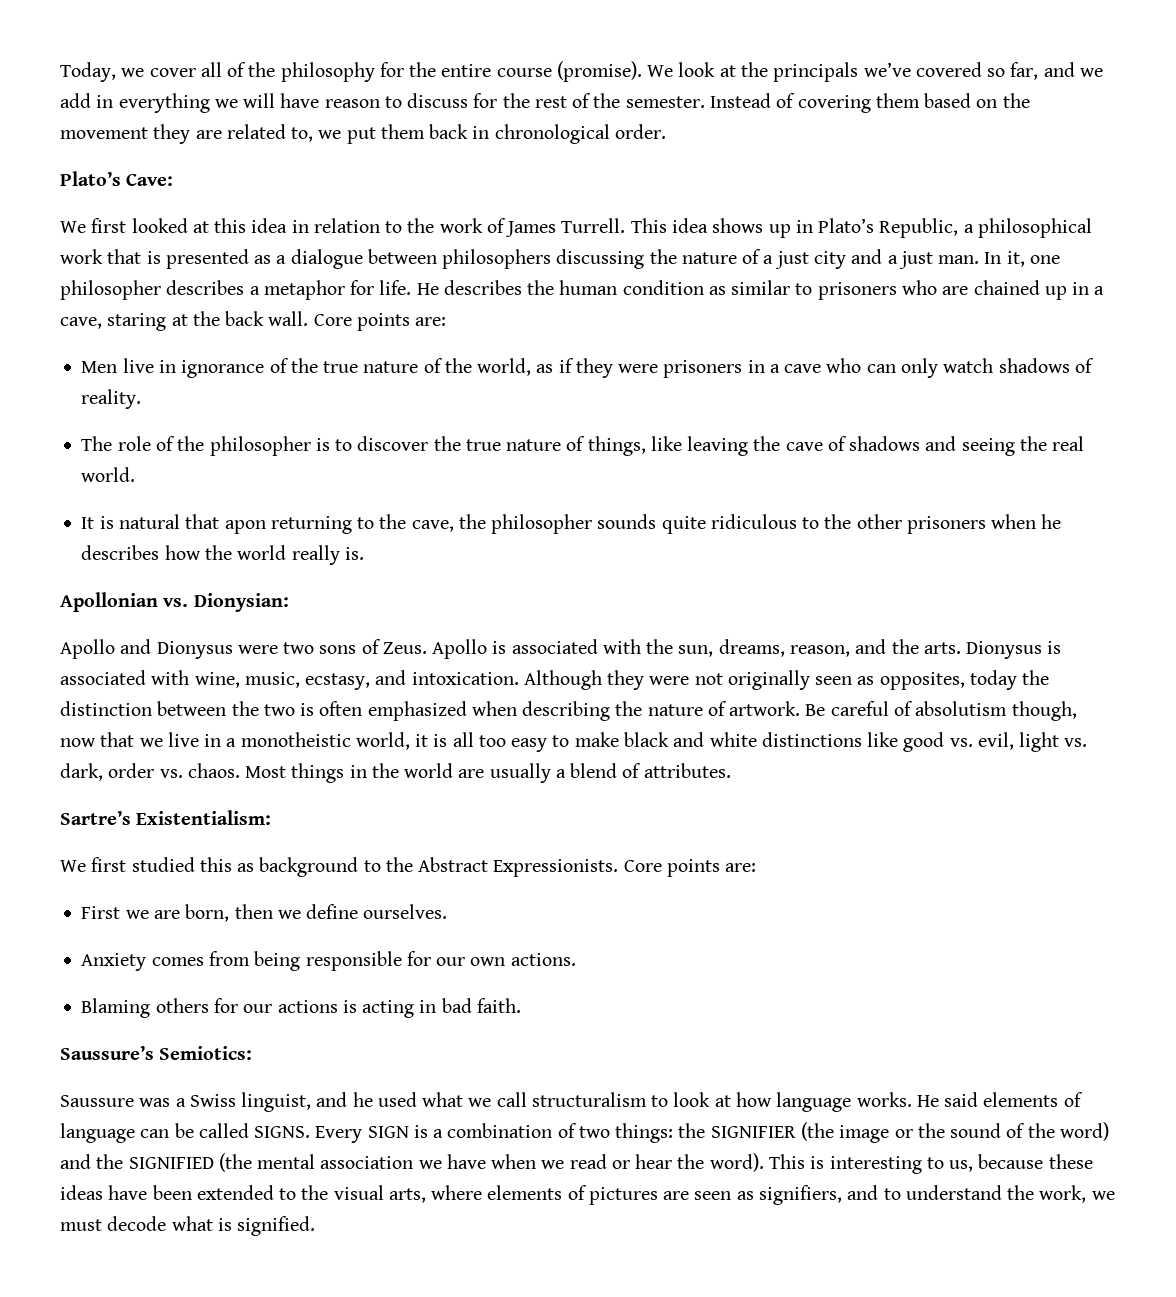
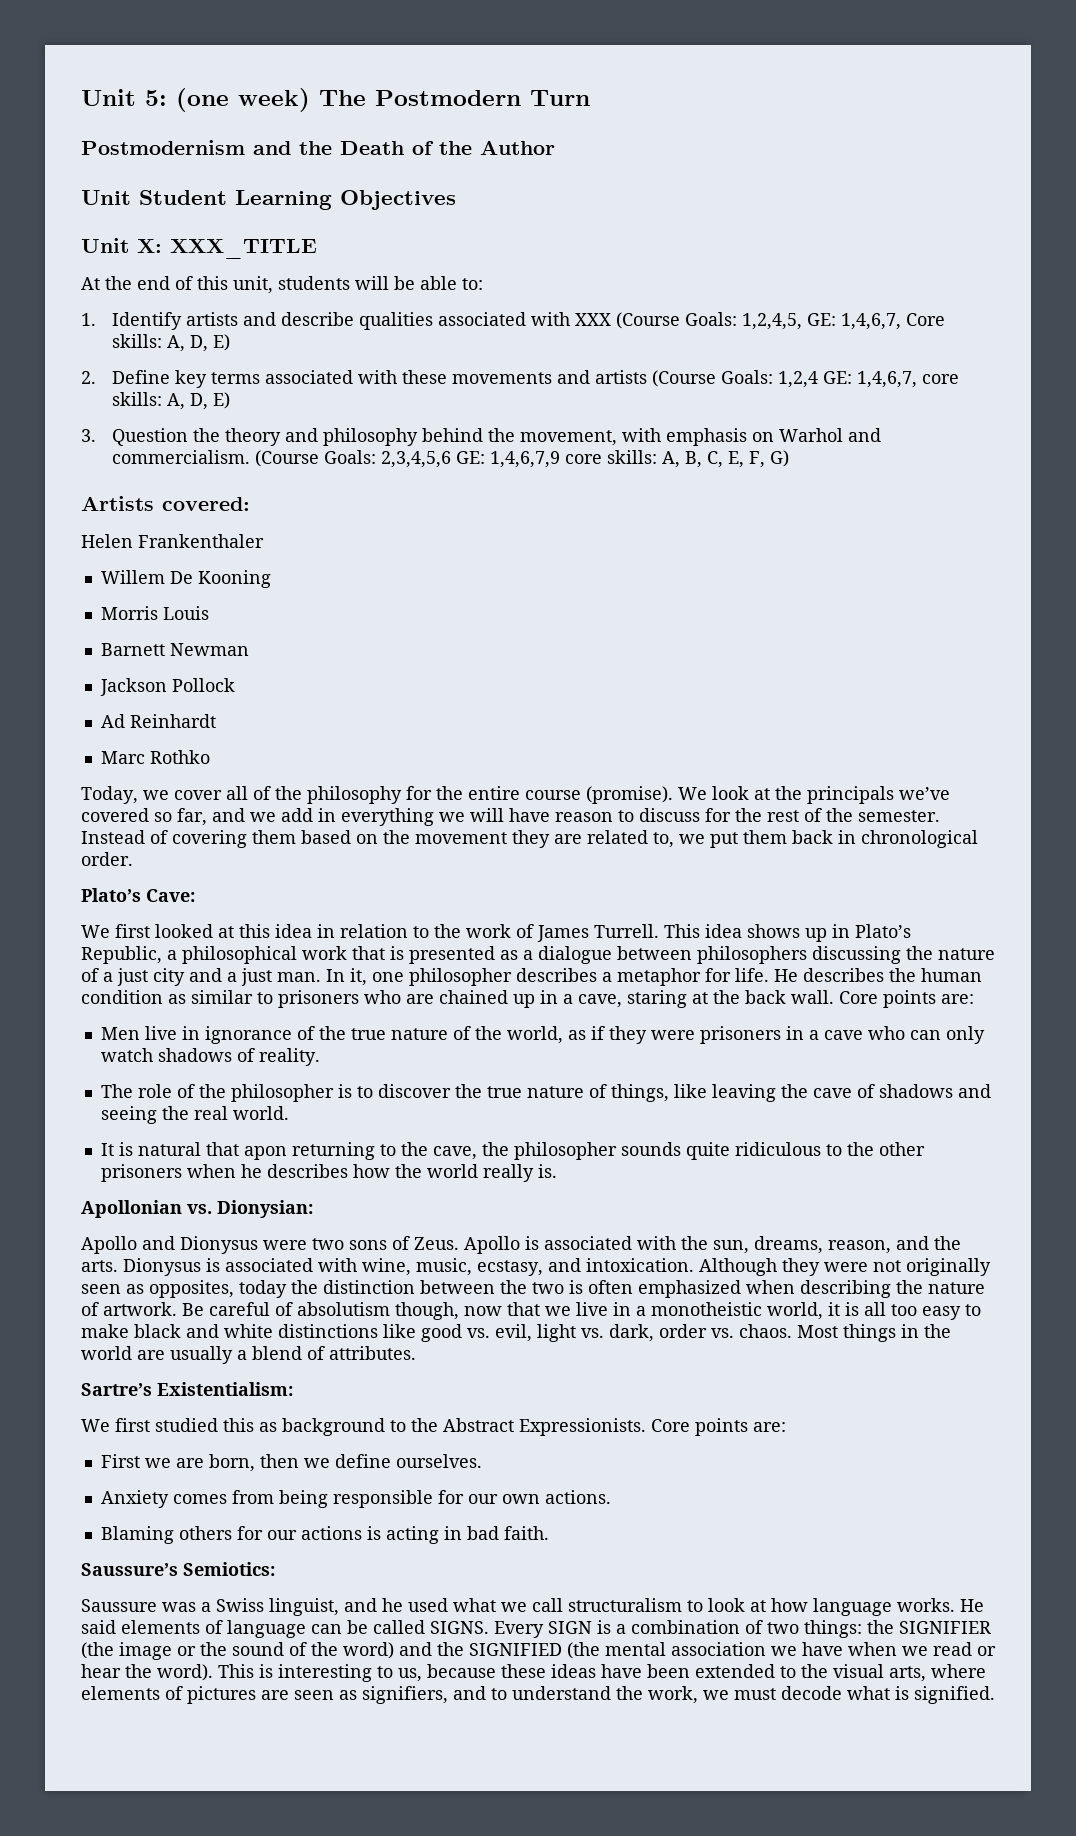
(60, 72) none -> [81,88,590,112] [81,140,555,155] [81,190,456,210] [81,238,317,259] [81,276,483,294] [81,312,945,330] [111,334,230,352] [81,370,959,388] [111,392,230,410] [81,428,881,446] [111,450,789,468] [81,496,250,511] [81,534,264,548] [100,570,271,588] [100,606,209,620] [100,643,249,656] [99,678,235,696] [100,714,216,728] [100,750,210,764] Unit 5: (one week) The Postmodern Turn // Postmodernism and the Death of the Author // Unit Student Learning Objectives // Unit X: XXX_TITLE // At the end of this unit, students will be able to: // 1. Identify artists and describe qualities associated with XXX (Course Goals: 1,2,4,5, GE: 1,4,6,7, Core skills: A, D, E) // 2. Define key terms associated with these movements and artists (Course Goals: 1,2,4 GE: 1,4,6,7, core skills: A, D, E) // 3. Question the theory and philosophy behind the movement, with emphasis on Warhol and commercialism. (Course Goals: 2,3,4,5,6 GE: 1,4,6,7,9 core skills: A, B, C, E, F, G) // Artists covered: // Helen Frankenthaler // Willem De Kooning // Morris Louis // Barnett Newman // Jackson Pollock // Ad Reinhardt // Marc Rothko //

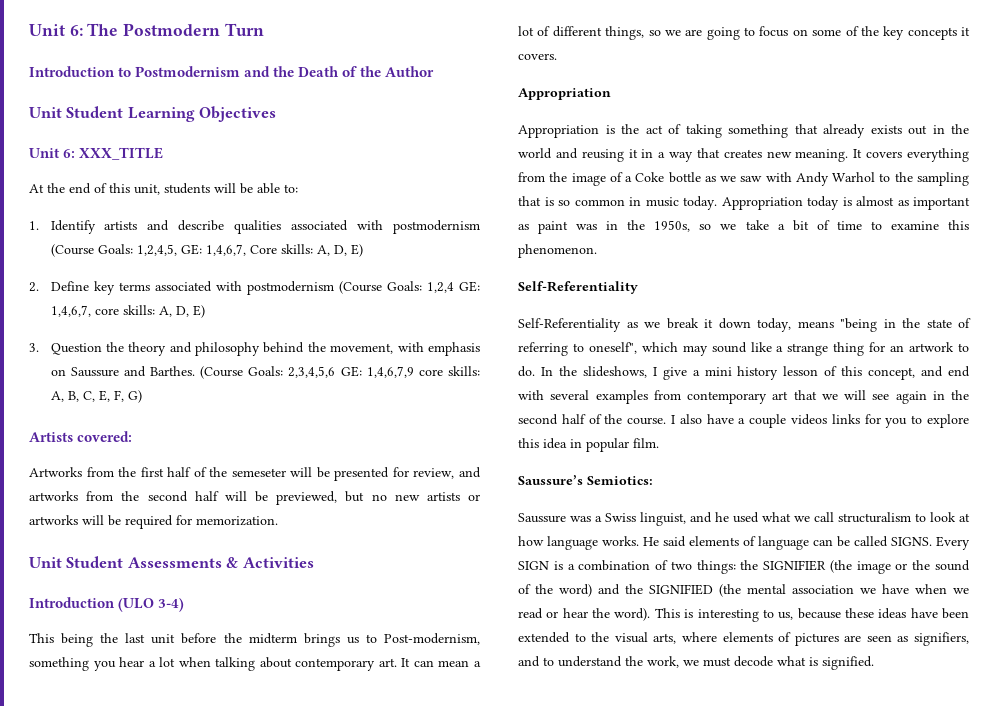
[81,88,310,112] Unit 5: (one week) -> [29,24,83,36] Unit 6:
(590, 98) none -> [29,66,132,77] Introduction to
[137,239,162,253] X: -> [63,149,76,158] 6:
[574,313,611,326] XXX -> [393,220,481,234] postmodernism
[401,370,647,384] these movements and artists -> [246,281,334,295] postmodernism
[778,428,881,442] [111,450,250,464] Warhol and commercialism. -> [70,366,195,377] Saussure and Barthes.
[81,534,264,548] [100,570,271,588] [100,606,209,620] [100,643,249,656] [99,678,235,696] [100,714,216,728] [100,750,210,764] [81,786,950,804] [81,808,940,826] [81,830,978,848] [81,852,133,866] [81,888,195,902] [81,924,911,942] [81,946,995,964] [81,968,982,986] [81,990,974,1008] [100,1026,985,1044] [100,1048,320,1066] [100,1084,991,1102] [100,1106,289,1124] [100,1142,925,1160] [100,1164,557,1182] [81,1200,313,1218] [81,1236,961,1254] [81,1258,991,1276] [81,1280,985,1298] [81,1302,981,1320] [81,1324,951,1342] [81,1346,416,1364] [81,1382,293,1396] [81,1418,786,1436] [100,1454,482,1472] [100,1490,611,1508] [100,1526,549,1544] Helen Frankenthaler // Willem De Kooning // Morris Louis // Barnett Newman // Jackson Pollock // Ad Reinhardt // Marc Rothko // Today, we cover all of the philosophy for the entire course (promise). We look at the principals we’ve covered so far, and we add in everything we will have reason to discuss for the rest of the semester. Instead of covering them based on the movement they are related to, we put them back in chronological order. // Plato’s Cave: // We first looked at this idea in relation to the work of James Turrell. This idea shows up in Plato’s Republic, a philosophical work that is presented as a dialogue between philosophers discussing the nature of a just city and a just man. In it, one philosopher describes a metaphor for life. He describes the human condition as similar to prisoners who are chained up in a cave, staring at the back wall. Core points are: // Men live in ignorance of the true nature of the world, as if they were prisoners in a cave who can only watch shadows of reality. // The role of the philosopher is to discover the true nature of things, like leaving the cave of shadows and seeing the real world. // It is natural that apon returning to the cave, the philosopher sounds quite ridiculous to the other prisoners when he describes how the world really is. // Apollonian vs. Dionysian: // Apollo and Dionysus were two sons of Zeus. Apollo is associated with the sun, dreams, reason, and the arts. Dionysus is associated with wine, music, ecstasy, and intoxication. Although they were not originally seen as opposites, today the distinction between the two is often emphasized when describing the nature of artwork. Be careful of absolutism though, now that we live in a monotheistic world, it is all too easy to make black and white distinctions like good vs. evil, light vs. dark, order vs. chaos. Most things in the world are usually a blend of attributes. // Sartre’s Existentialism: // We first studied this as background to the Abstract Expressionists. Core points are: // First we are born, then we define ourselves. // Anxiety comes from being responsible for our own actions. // Blaming others for our actions is acting in bad faith. -> [29,467,482,481] [29,491,481,505] [29,515,278,529] [29,556,314,568] [29,597,185,612] [29,633,480,647] [29,657,482,671] [518,26,970,40] [518,53,557,60] [518,88,611,100] [518,124,969,138] [518,148,969,162] [518,172,969,186] [518,196,970,210] [518,220,969,234] [518,244,597,258] [518,281,638,294] [518,318,971,332] [518,342,969,356] [518,366,970,380] [518,390,969,404] [518,414,970,428] [518,438,659,452] Artworks from the first half of the semeseter will be presented for review, and artworks from the second half will be previewed, but no new artists or artworks will be required for memorization. // Unit Student Assessments & Activities // Introduction (ULO 3-4) // This being the last unit before the midterm brings us to Post-modernism, something you hear a lot when talking about contemporary art. It can mean a lot of different things, so we are going to focus on some of the key concepts it covers. // Appropriation // Appropriation is the act of taking something that already exists out in the world and reusing it in a way that creates new meaning. It covers everything from the image of a Coke bottle as we saw with Andy Warhol to the sampling that is so common in music today. Appropriation today is almost as important as paint was in the 1950s, so we take a bit of time to examine this phenomenon. // Self-Referentiality // Self-Referentiality as we break it down today, means "being in the state of referring to oneself", which may sound like a strange thing for an artwork to do. In the slideshows, I give a mini history lesson of this concept, and end with several examples from contemporary art that we will see again in the second half of the course. I also have a couple videos links for you to explore this idea in popular film.

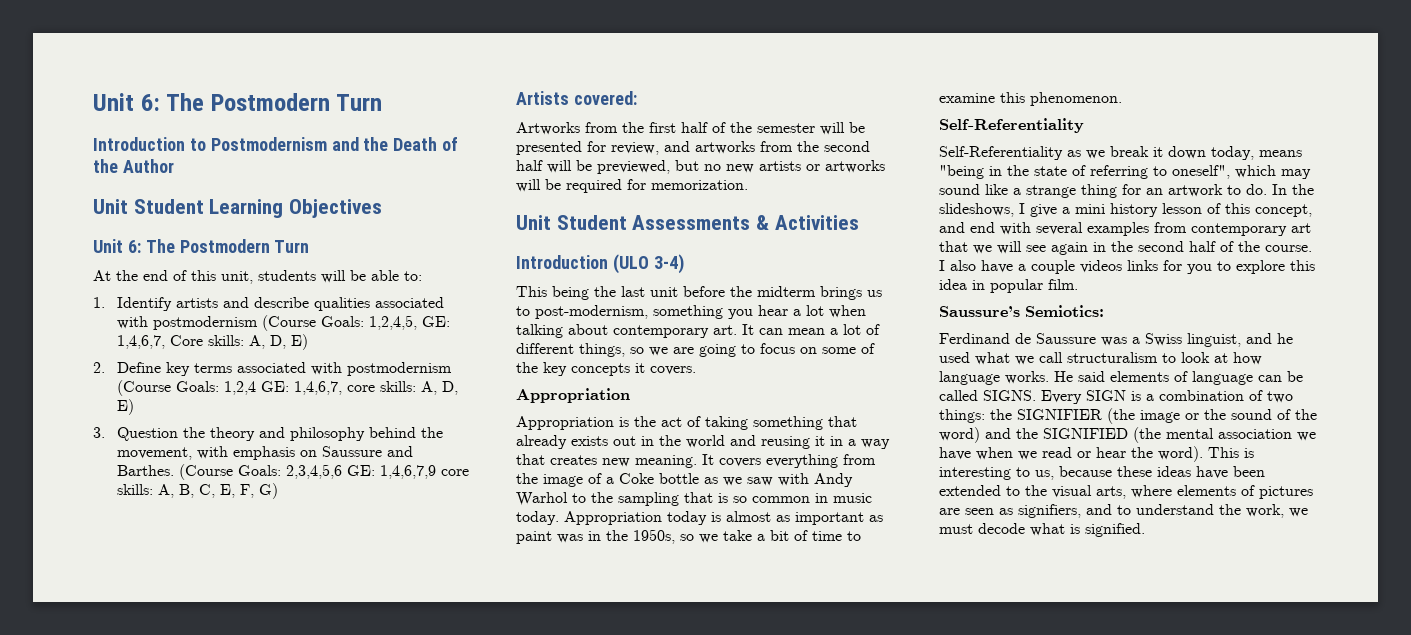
[79,147,164,160] XXX_TITLE -> [145,239,310,253] The Postmodern Turn
[231,468,286,477] semeseter -> [757,123,815,133] semester
[383,633,480,645] Post-modernism, -> [535,305,648,319] post-modernism,
(653, 480) none -> [939,333,1031,344] Ferdinand de

